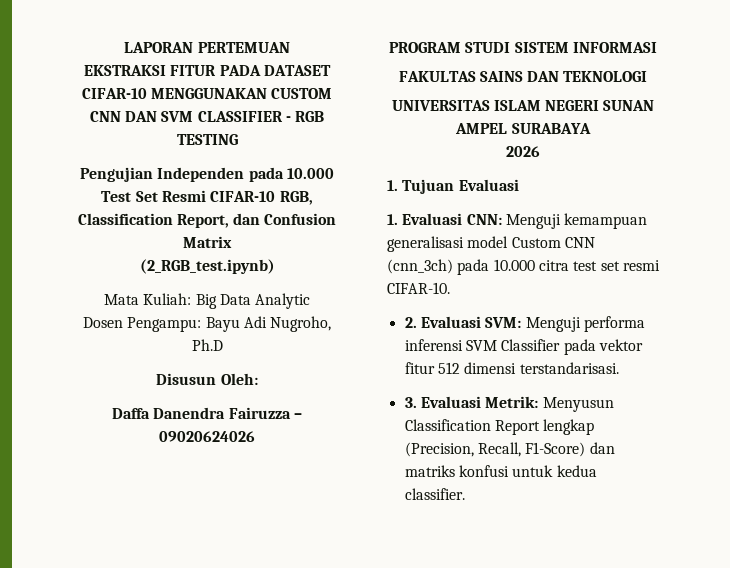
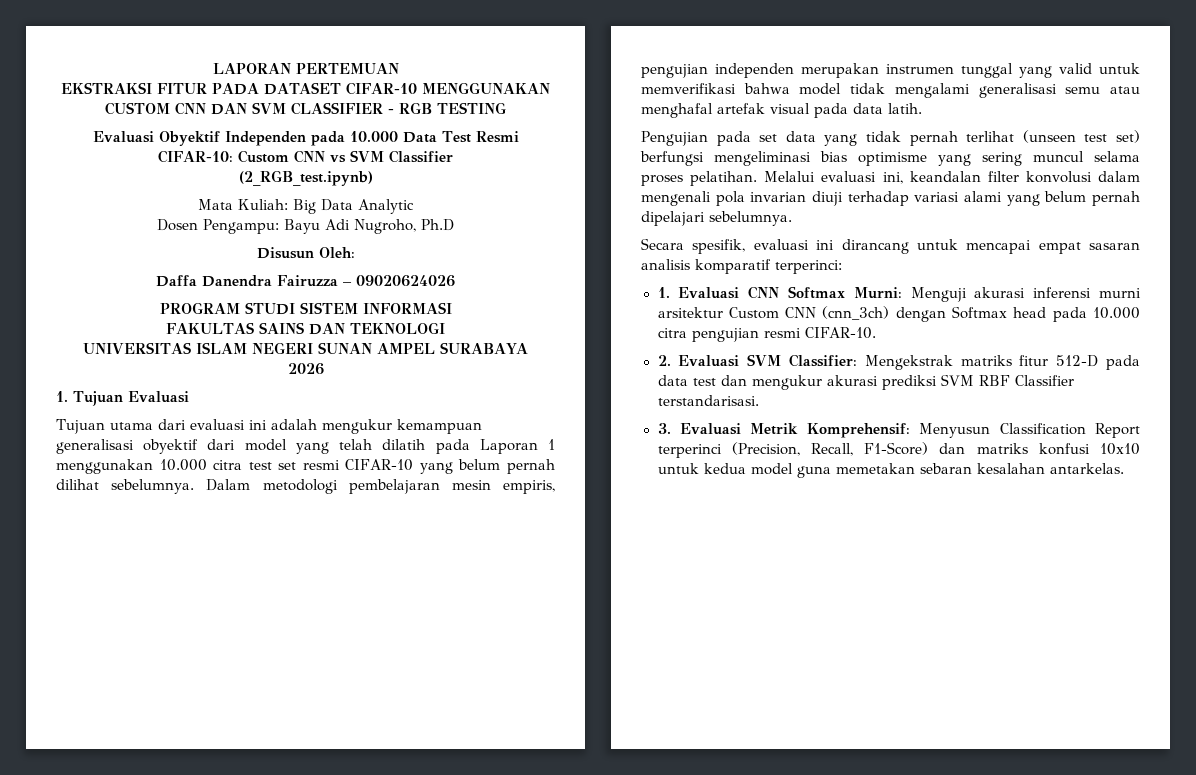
[80,167,154,182] Pengujian -> [92,131,220,146] Evaluasi Obyektif
[101,190,313,205] [77,213,337,228] [183,236,232,248] Test Set Resmi CIFAR-10 RGB, Classification Report, dan Confusion Matrix -> [402,131,519,143] [158,150,453,163] Data Test Resmi CIFAR-10: Custom CNN vs SVM Classifier
[387,213,648,229] [387,236,595,252] [387,259,490,275] 1. Evaluasi CNN: Menguji kemampuan generalisasi model Custom CNN (cnn_3ch) pada -> [56,419,482,434] [56,439,555,454] [56,459,153,474] Tujuan utama dari evaluasi ini adalah mengukur kemampuan generalisasi obyektif dari model yang telah dilatih pada Laporan 1 menggunakan
[387,282,450,294] [404,316,645,332] [404,339,643,355] [404,362,517,374] CIFAR-10. // 2. Evaluasi SVM: Menguji performa inferensi SVM Classifier pada vektor fitur 512 dimensi -> [345,459,555,474] [56,479,555,494] [641,63,1140,78] [641,83,1140,98] [641,103,922,118] [641,130,1140,146] [640,151,1140,166] [641,171,1140,186] [641,191,1140,206] [641,211,792,226] [641,238,1140,254] [641,259,842,274] [657,286,1141,302] [657,306,1140,322] [657,327,877,342] [657,354,1140,370] [657,374,1074,390] CIFAR-10 yang belum pernah dilihat sebelumnya. Dalam metodologi pembelajaran mesin empiris, pengujian independen merupakan instrumen tunggal yang valid untuk memverifikasi bahwa model tidak mengalami generalisasi semu atau menghafal artefak visual pada data latih. // Pengujian pada set data yang tidak pernah terlihat (unseen test set) berfungsi mengeliminasi bias optimisme yang sering muncul selama proses pelatihan. Melalui evaluasi ini, keandalan filter konvolusi dalam mengenali pola invarian diuji terhadap variasi alami yang belum pernah dipelajari sebelumnya. // Secara spesifik, evaluasi ini dirancang untuk mencapai empat sasaran analisis komparatif terperinci: // 1. Evaluasi CNN Softmax Murni: Menguji akurasi inferensi murni arsitektur Custom CNN (cnn_3ch) dengan Softmax head pada 10.000 citra pengujian resmi CIFAR-10. // 2. Evaluasi SVM Classifier: Mengekstrak matriks fitur 512-D pada data test dan mengukur akurasi prediksi SVM RBF Classifier
[485,396,539,408] Metrik: -> [750,423,910,438] Metrik Komprehensif:
[543,419,595,435] lengkap -> [657,444,722,458] terperinci
(509, 471) none -> [1100,443,1140,455] 10x10
[404,488,465,500] classifier. -> [750,463,1124,478] model guna memetakan sebaran kesalahan antarkelas.

